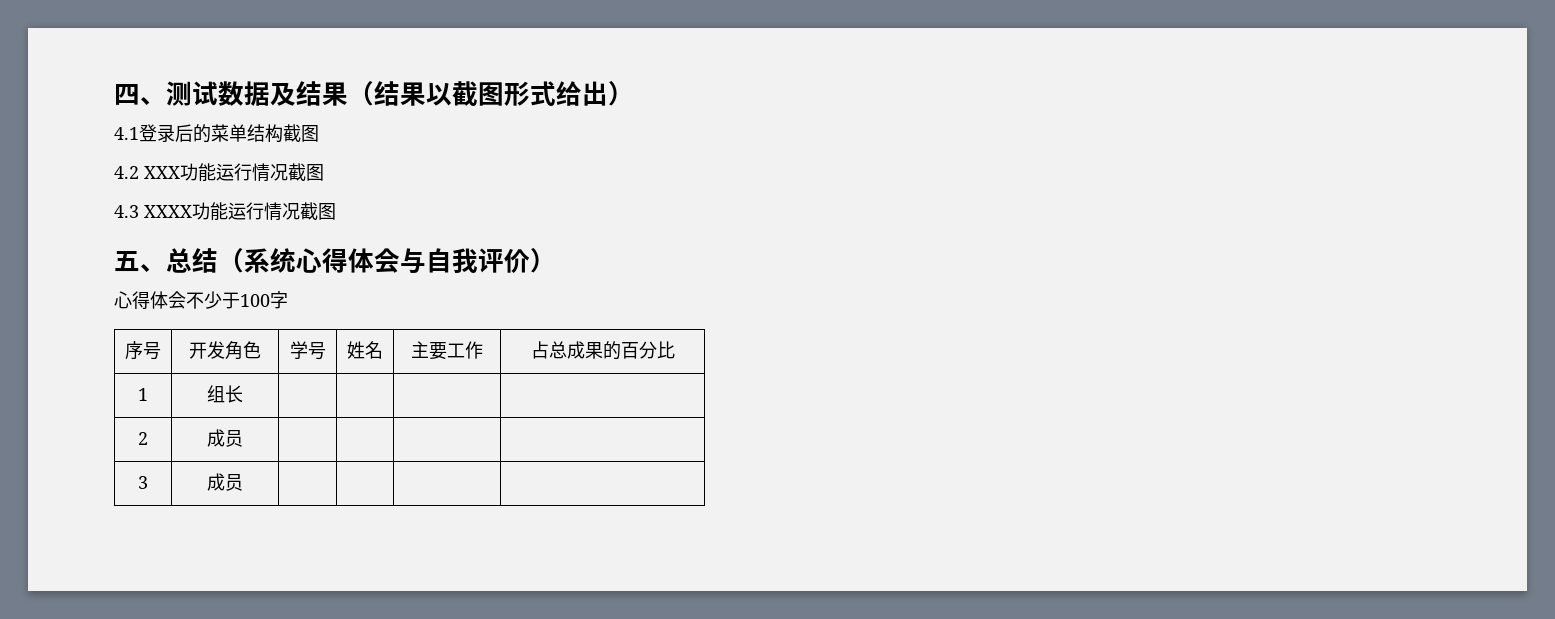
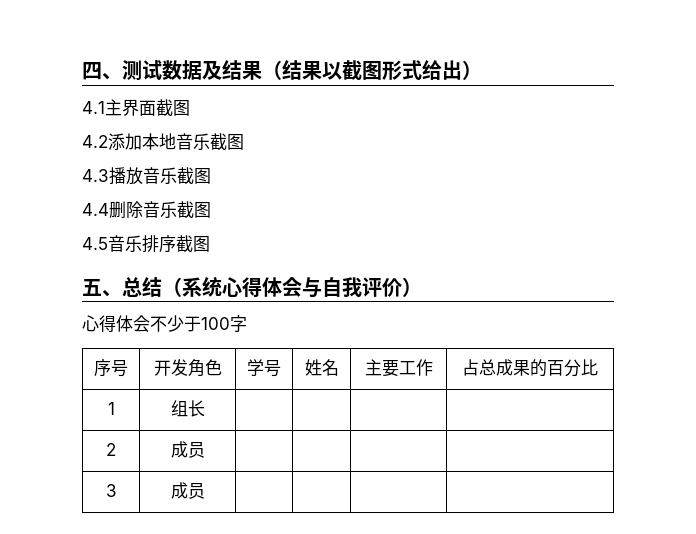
[139,124,319,143] [114,163,324,182] [114,202,300,221] 登录后的菜单结构截图 // 4.2 XXX功能运行情况截图 // 4.3 XXXX功能运行情况 -> [105,99,190,116] [82,133,244,150] [82,167,211,185] [82,201,211,219] [82,235,176,253] 主界面截图 // 4.2添加本地音乐截图 // 4.3播放音乐截图 // 4.4删除音乐截图 // 4.5音乐排序

